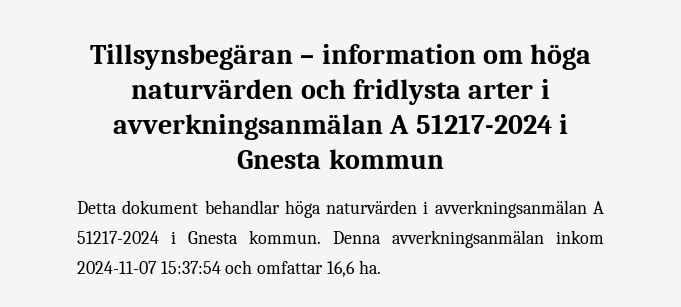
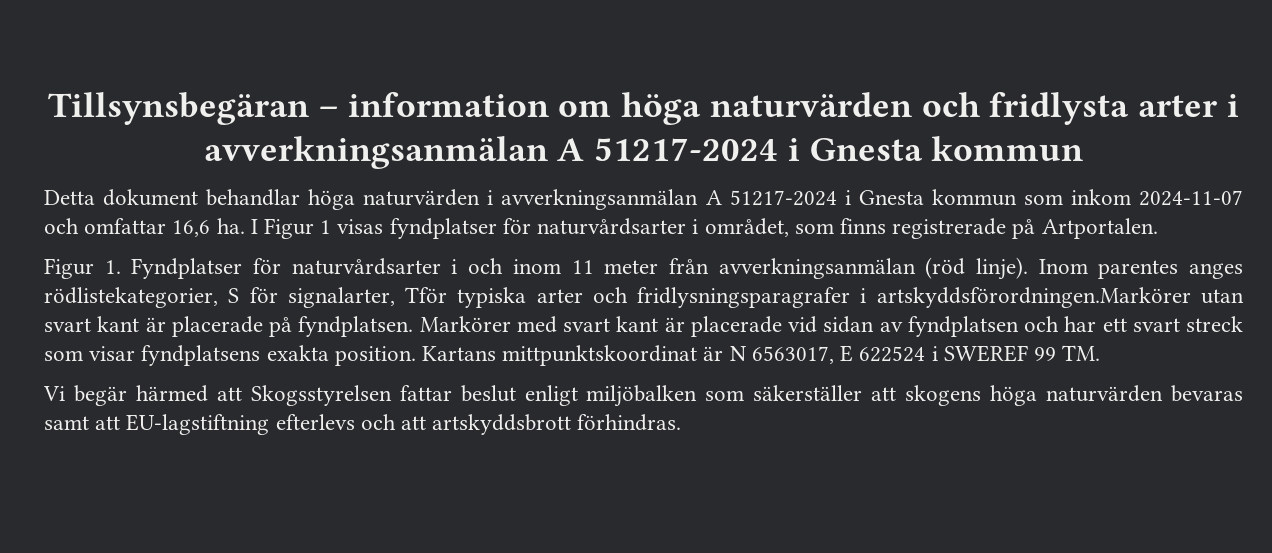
[249,230,544,248] kommun. Denna avverkningsanmälan -> [931,189,1063,206] kommun som
[160,261,221,274] 15:37:54 -> (1243, 198) none
(381, 267) none -> [250,218,1158,239] [44,257,1243,280] [44,287,1244,308] [44,316,1243,337] [44,345,1101,366] [43,385,1243,407] [44,414,682,435] I Figur 1 visas fyndplatser för naturvårdsarter i området, som finns registrerade på Artportalen. // Figur 1. Fyndplatser för naturvårdsarter i och inom 11 meter från avverkningsanmälan (röd linje). Inom parentes anges rödlistekategorier, S för signalarter, Tför typiska arter och fridlysningsparagrafer i artskyddsförordningen.Markörer utan svart kant är placerade på fyndplatsen. Markörer med svart kant är placerade vid sidan av fyndplatsen och har ett svart streck som visar fyndplatsens exakta position. Kartans mittpunktskoordinat är N 6563017, E 622524 i SWEREF 99 TM. // Vi begär härmed att Skogsstyrelsen fattar beslut enligt miljöbalken som säkerställer att skogens höga naturvärden bevaras samt att EU-lagstiftning efterlevs och att artskyddsbrott förhindras.

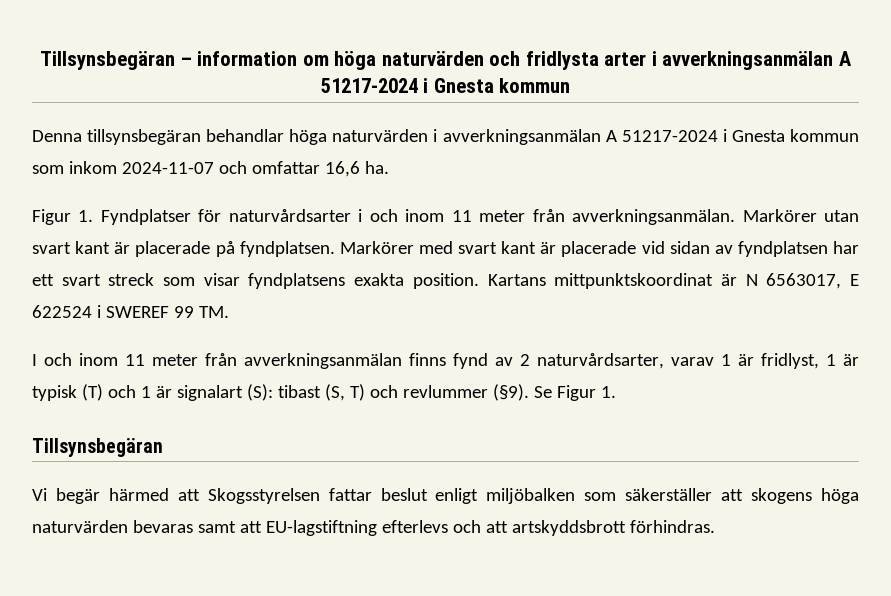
[44,189,199,206] Detta dokument -> [32,129,202,145] Denna tillsynsbegäran
[250,218,1158,239] I Figur 1 visas fyndplatser för naturvårdsarter i området, som finns registrerade på Artportalen. -> (389, 167) none
[718,257,1243,280] [44,287,1191,308] avverkningsanmälan (röd linje). Inom parentes anges rödlistekategorier, S för signalarter, Tför typiska arter och fridlysningsparagrafer i artskyddsförordningen.Markörer -> [572,209,817,225] avverkningsanmälan. Markörer
[1024,316,1059,332] och -> (828, 249) none
(1101, 353) none -> [32,353,859,369] [32,384,616,401] [32,438,163,457] // I och inom 11 meter från avverkningsanmälan finns fynd av 2 naturvårdsarter, varav 1 är fridlyst, 1 är typisk (T) och 1 är signalart (S): tibast (S, T) och revlummer (§9). Se Figur 1. // Tillsynsbegäran

